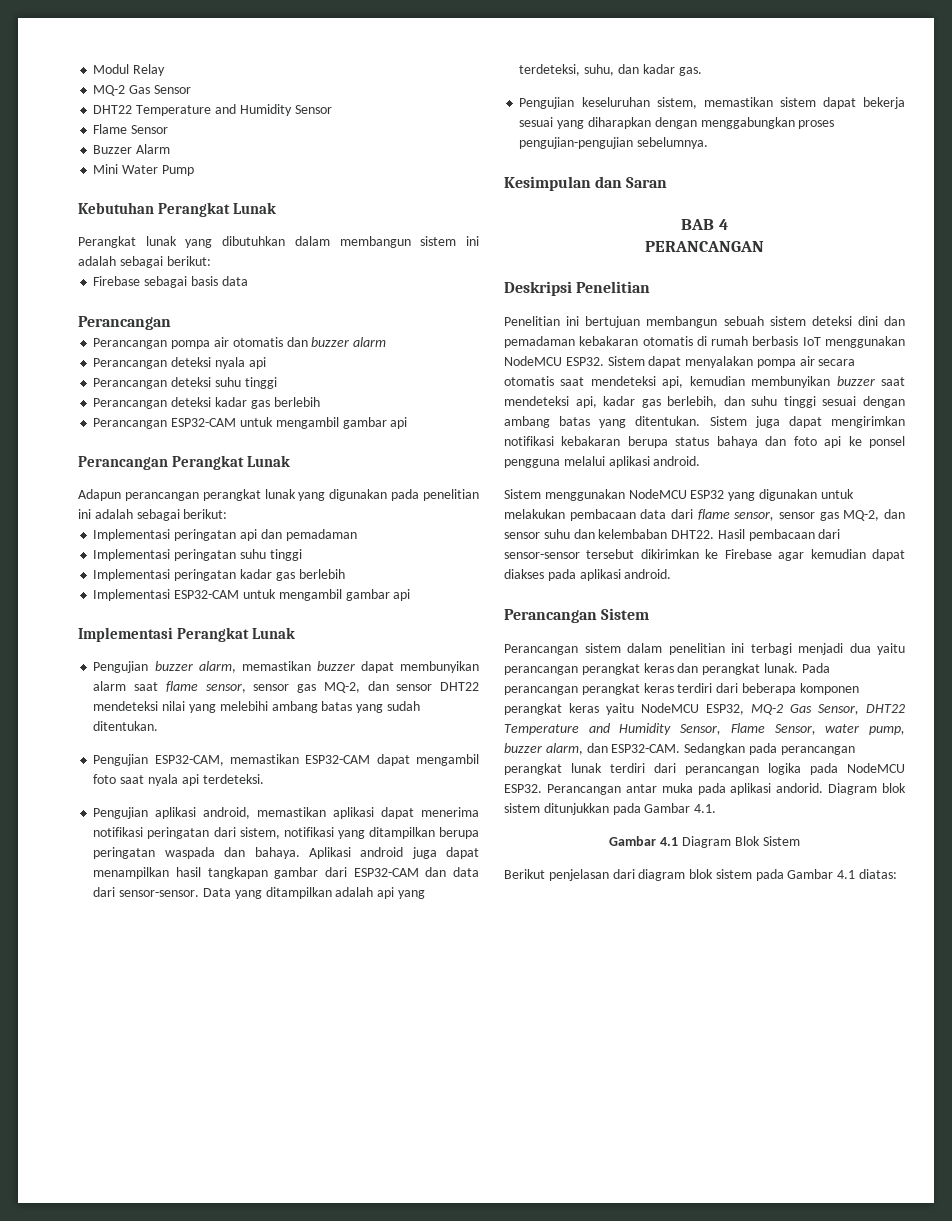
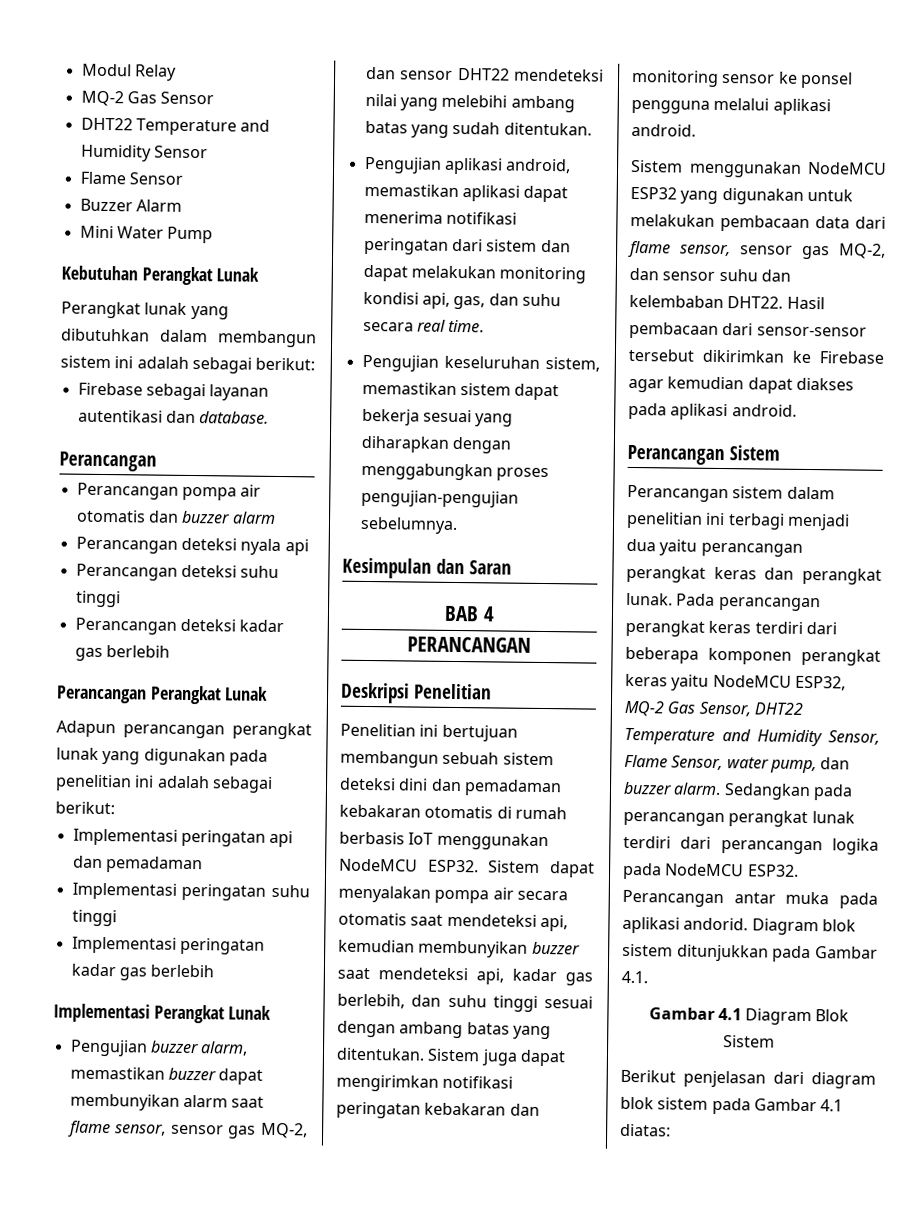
[190,276,248,286] basis data -> [209,384,270,401] [77,409,270,424] layanan autentikasi dan database.
[93,417,408,429] // Perancangan ESP32-CAM untuk mengambil gambar api -> (170, 651) none
[93,589,411,601] // Implementasi ESP32-CAM untuk mengambil gambar api -> (215, 971) none
[93,754,480,766] [93,774,264,786] // Pengujian ESP32-CAM, memastikan ESP32-CAM dapat mengambil foto saat nyala api terdeteksi. -> (592, 129) none
[239,827,479,839] [93,847,479,859] [93,867,479,879] [93,887,425,899] [519,64,702,76] sistem, notifikasi yang ditampilkan berupa peringatan waspada dan bahaya. Aplikasi android juga dapat menampilkan hasil tangkapan gambar dari ESP32-CAM dan data dari sensor-sensor. Data yang ditampilkan adalah api yang terdeteksi, suhu, dan kadar gas. -> [486,239,571,253] [362,264,587,284] [362,291,561,310] [362,319,485,333] sistem dan dapat melakukan monitoring kondisi api, gas, dan suhu secara real time.
[561,436,842,448] kebakaran berupa status bahaya dan foto api -> [336,1101,540,1119] [631,69,776,87] peringatan kebakaran dan monitoring sensor
[504,743,681,755] buzzer alarm, dan ESP32-CAM. -> [820,757,851,770] [623,781,722,796] dan buzzer alarm.

